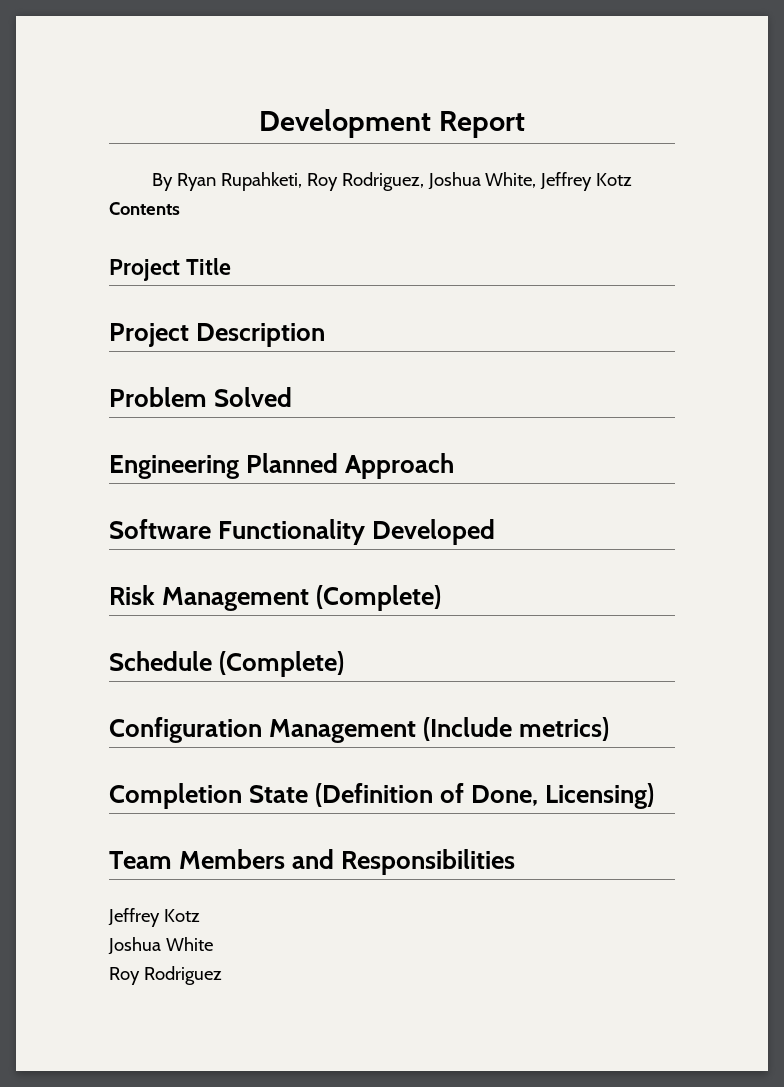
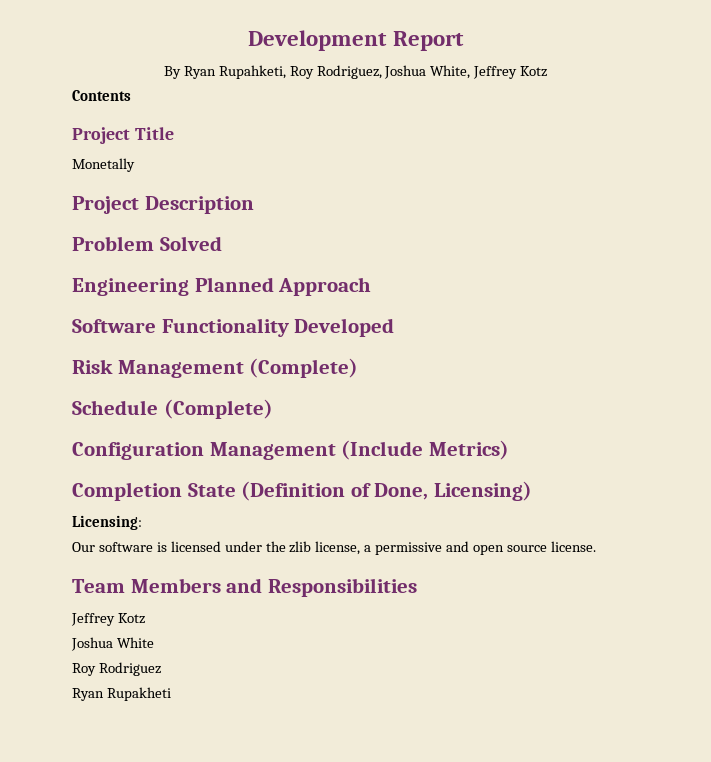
(232, 266) none -> [72,158,135,172] // Monetally
[519,717,610,741] metrics) -> [428,440,509,460] Metrics)
(655, 796) none -> [72,515,142,530] [72,541,596,555] // Licensing: // Our software is licensed under the zlib license, a permissive and open source license.
(222, 975) none -> [72,687,171,701] // Ryan Rupakheti

